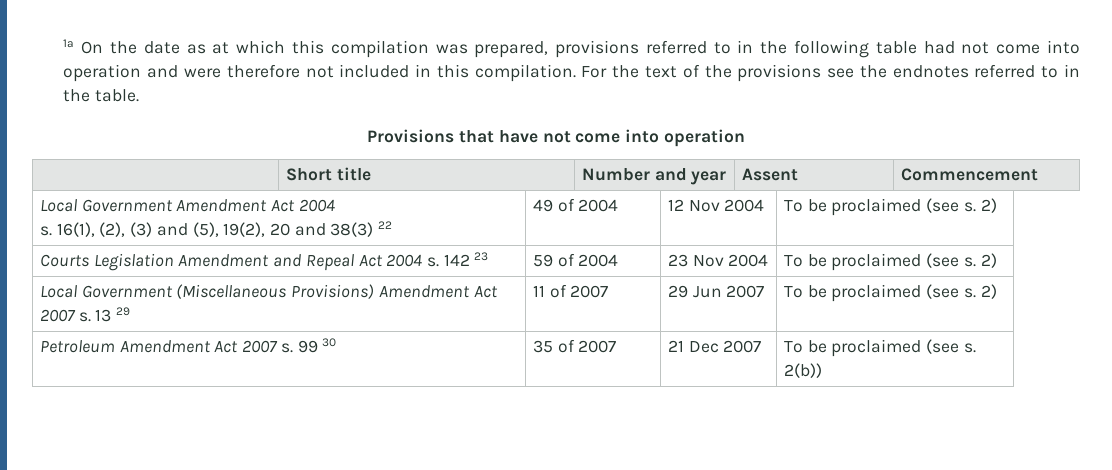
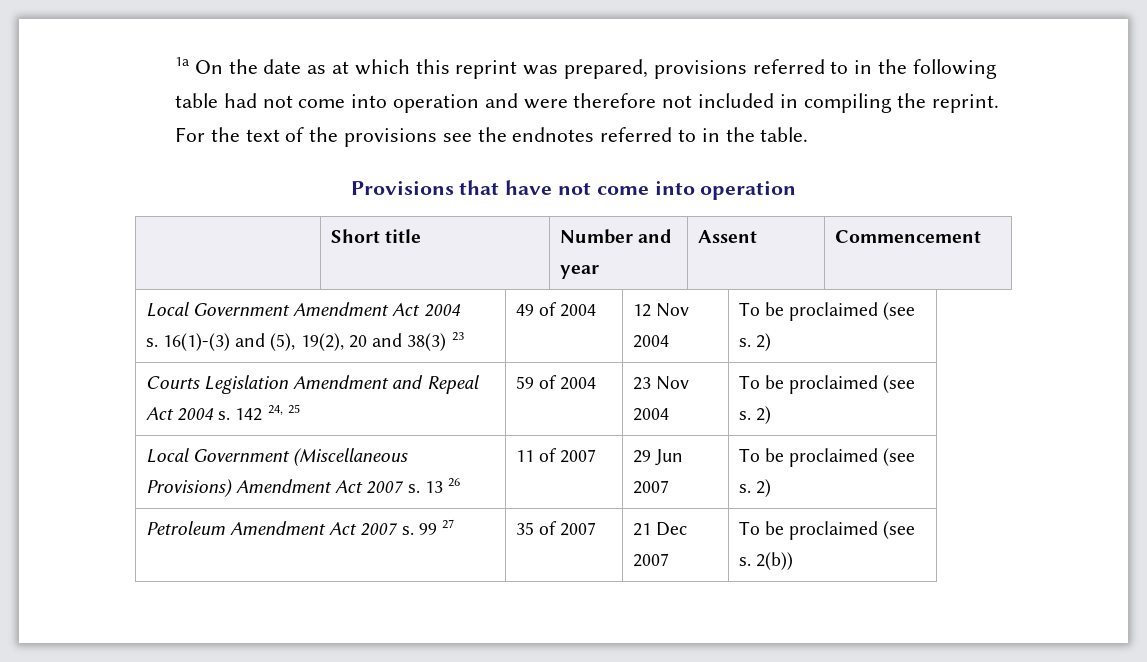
[330,40,429,58] compilation -> [455,60,518,79] reprint
[436,64,576,82] this compilation. -> [803,93,1000,113] compiling the reprint.
[56,222,153,237] 16(1), (2), (3) -> [162,333,230,351] 16(1)-(3)
[378,221,393,229] 22 -> [451,332,464,341] 23
[474,252,489,261] 23 -> [267,404,300,415] 24, 25
[116,307,131,316] 29 -> [448,478,461,487] 26
[322,338,337,347] 30 -> [442,519,455,529] 27

